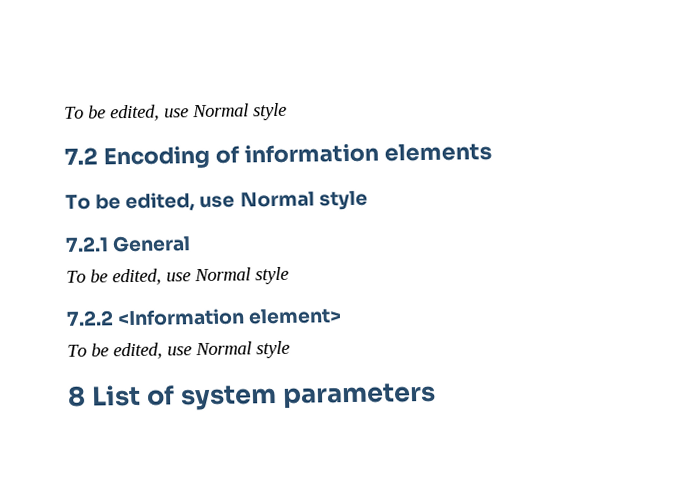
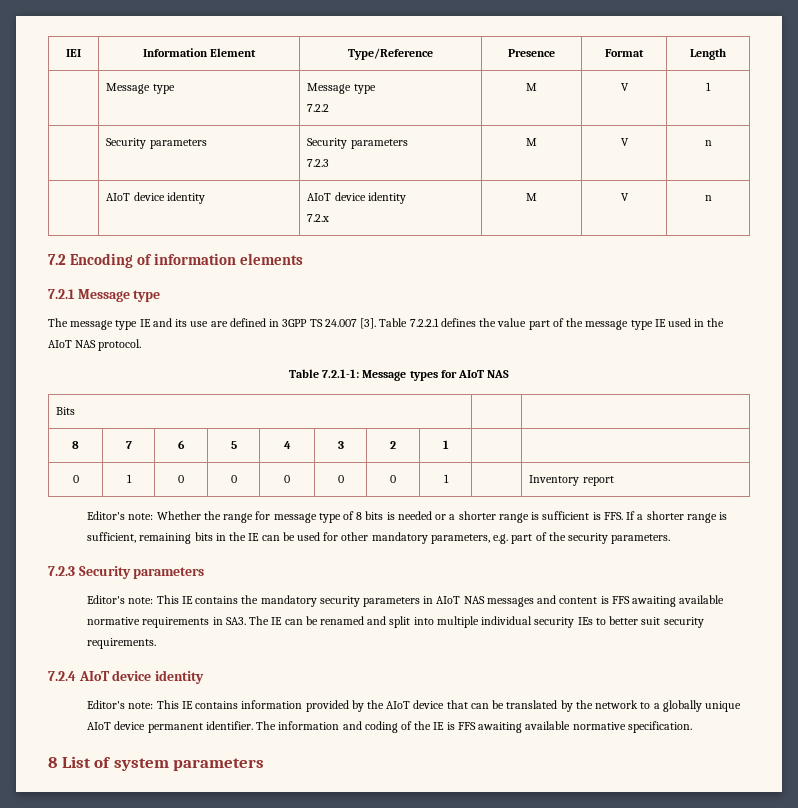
[64,102,287,122] To be edited, use Normal style -> [66,49,81,57] [142,48,257,57] [348,48,433,60] [508,49,555,57] [605,49,644,57] [690,48,726,60] [106,83,175,94] [307,83,376,94] [307,104,330,112] [526,83,537,91] [620,83,629,91] [706,82,711,91] [106,138,207,149] [307,138,408,149] [307,159,330,167] [526,138,537,146] [620,138,629,146] [704,140,712,146] [106,192,205,204] [307,192,406,204] [307,214,330,222] [526,193,537,201] [620,193,629,201] [704,195,712,201] IEI | Information Element | Type/Reference | Presence | Format | Length // | Message type | Message type // 7.2.2 | M | V | 1 // | Security parameters | Security parameters // 7.2.3 | M | V | n // | AIoT device identity | AIoT device identity // 7.2.x | M | V | n
[65,190,368,213] [65,235,192,253] [66,266,289,286] [66,308,343,327] [67,340,290,360] To be edited, use Normal style // 7.2.1 General // To be edited, use Normal style // 7.2.2 <Information element> // To be edited, use Normal style -> [48,289,161,302] [48,318,725,330] [48,339,142,351] [288,369,510,381] [56,407,76,415] [72,441,79,449] [125,441,132,449] [178,440,185,449] [230,441,237,449] [283,441,291,449] [337,441,344,449] [390,441,396,449] [442,440,449,449] [72,475,79,483] [126,474,132,483] [178,475,184,483] [230,475,237,483] [284,475,290,483] [337,475,344,483] [390,475,396,483] [443,474,449,483] [529,475,614,486] [87,511,728,523] [87,532,671,544] [48,566,205,579] [87,595,725,607] [87,616,704,628] [87,638,157,649] [48,670,204,684] [87,700,742,712] [87,721,692,733] 7.2.1 Message type // The message type IE and its use are defined in 3GPP TS 24.007 [3]. Table 7.2.2.1 defines the value part of the message type IE used in the AIoT NAS protocol. // Table 7.2.1-1: Message types for AIoT NAS // Bits | | // 8 | 7 | 6 | 5 | 4 | 3 | 2 | 1 | | // 0 | 1 | 0 | 0 | 0 | 0 | 0 | 1 | | Inventory report // Editor's note: Whether the range for message type of 8 bits is needed or a shorter range is sufficient is FFS. If a shorter range is sufficient, remaining bits in the IE can be used for other mandatory parameters, e.g. part of the security parameters. // 7.2.3 Security parameters // Editor's note: This IE contains the mandatory security parameters in AIoT NAS messages and content is FFS awaiting available normative requirements in SA3. The IE can be renamed and split into multiple individual security IEs to better suit security requirements. // 7.2.4 AIoT device identity // Editor's note: This IE contains information provided by the AIoT device that can be translated by the network to a globally unique AIoT device permanent identifier. The information and coding of the IE is FFS awaiting available normative specification.

